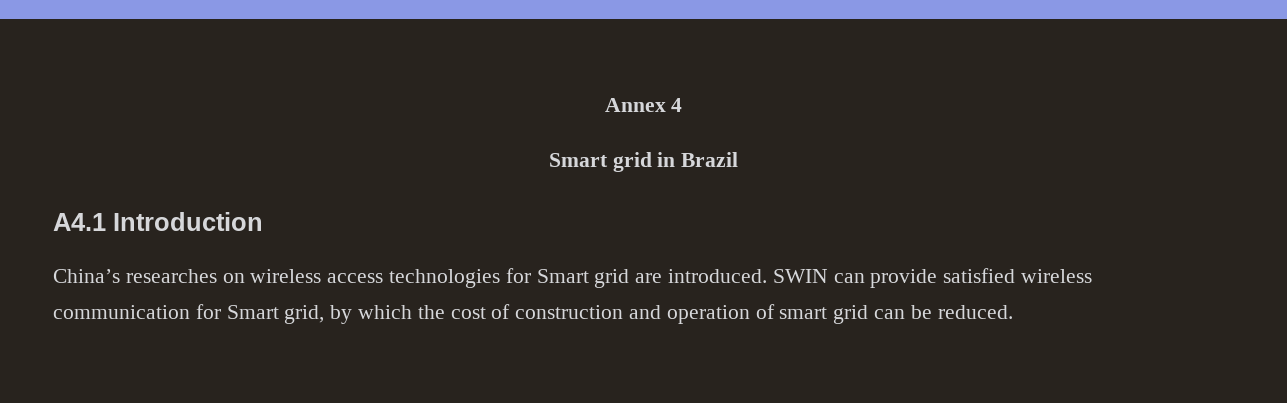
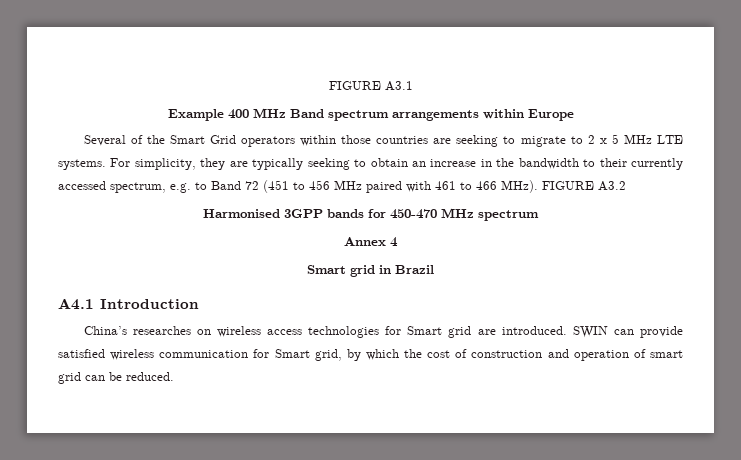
(604, 105) none -> [328,81,413,91] [167,108,574,121] [83,134,684,147] [58,158,683,170] [58,180,626,193] [203,208,539,221] FIGURE A3.1 // Example 400 MHz Band spectrum arrangements within Europe // Several of the Smart Grid operators within those countries are seeking to migrate to 2 x 5 MHz LTE systems. For simplicity, they are typically seeking to obtain an increase in the bandwidth to their currently accessed spectrum, e.g. to Band 72 (451 to 456 MHz paired with 461 to 466 MHz). FIGURE A3.2 // Harmonised 3GPP bands for 450-470 MHz spectrum //

